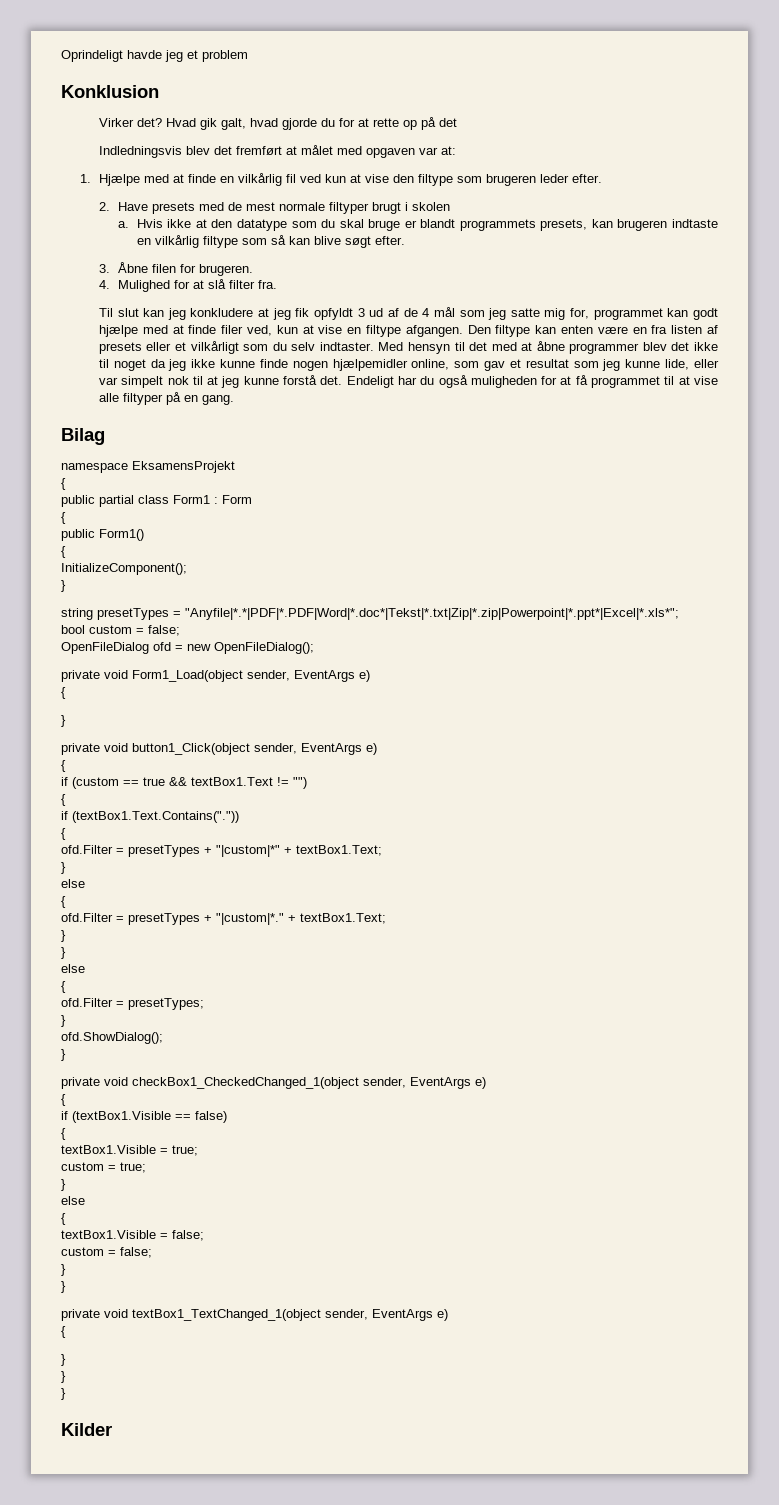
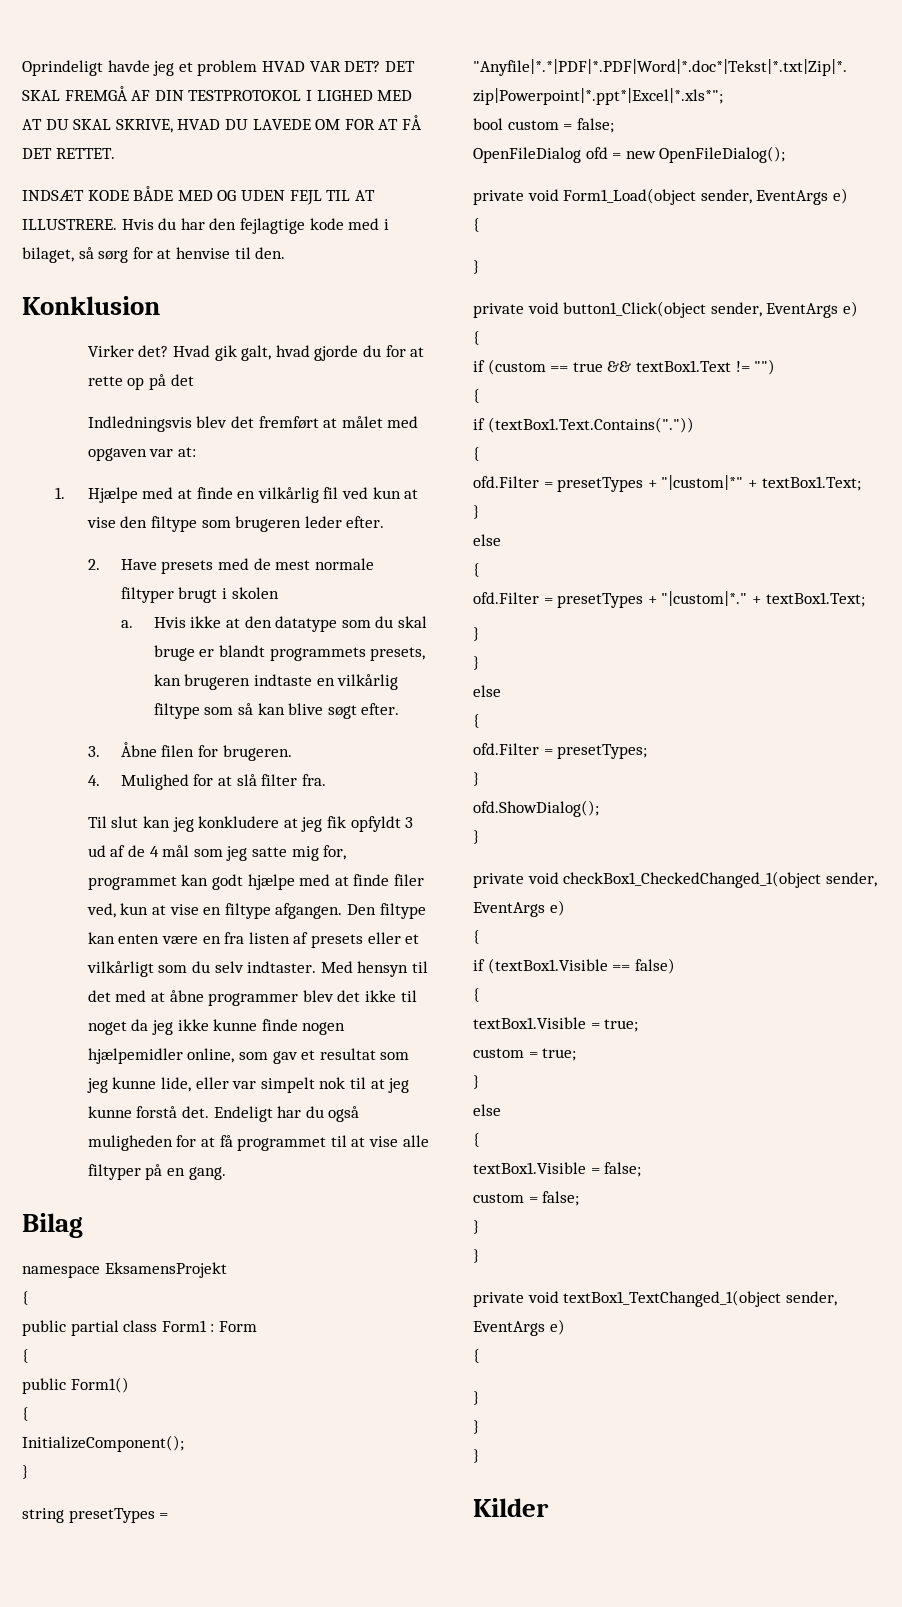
(248, 56) none -> [261,61,415,72] [22,86,413,101] [22,115,422,133] [22,148,115,159] [22,186,375,205] [22,218,389,234] [22,247,286,263] HVAD VAR DET? DET SKAL FREMGÅ AF DIN TESTPROTOKOL I LIGHED MED AT DU SKAL SKRIVE, HVAD DU LAVEDE OM FOR AT FÅ DET RETTET. // INDSÆT KODE BÅDE MED OG UDEN FEJL TIL AT ILLUSTRERE. Hvis du har den fejlagtige kode med i bilaget, så sørg for at henvise til den.

